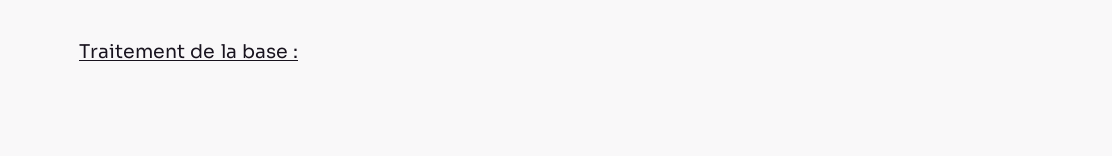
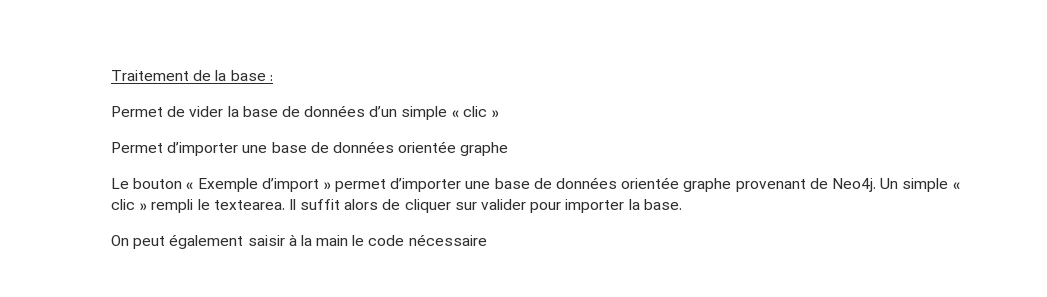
(298, 53) none -> [110,105,500,120] [110,141,509,156] [110,177,960,192] [110,199,682,213] [110,234,487,249] // Permet de vider la base de données d’un simple « clic » // Permet d’importer une base de données orientée graphe // Le bouton « Exemple d’import » permet d’importer une base de données orientée graphe provenant de Neo4j. Un simple « clic » rempli le textearea. Il suffit alors de cliquer sur valider pour importer la base. // On peut également saisir à la main le code nécessaire

